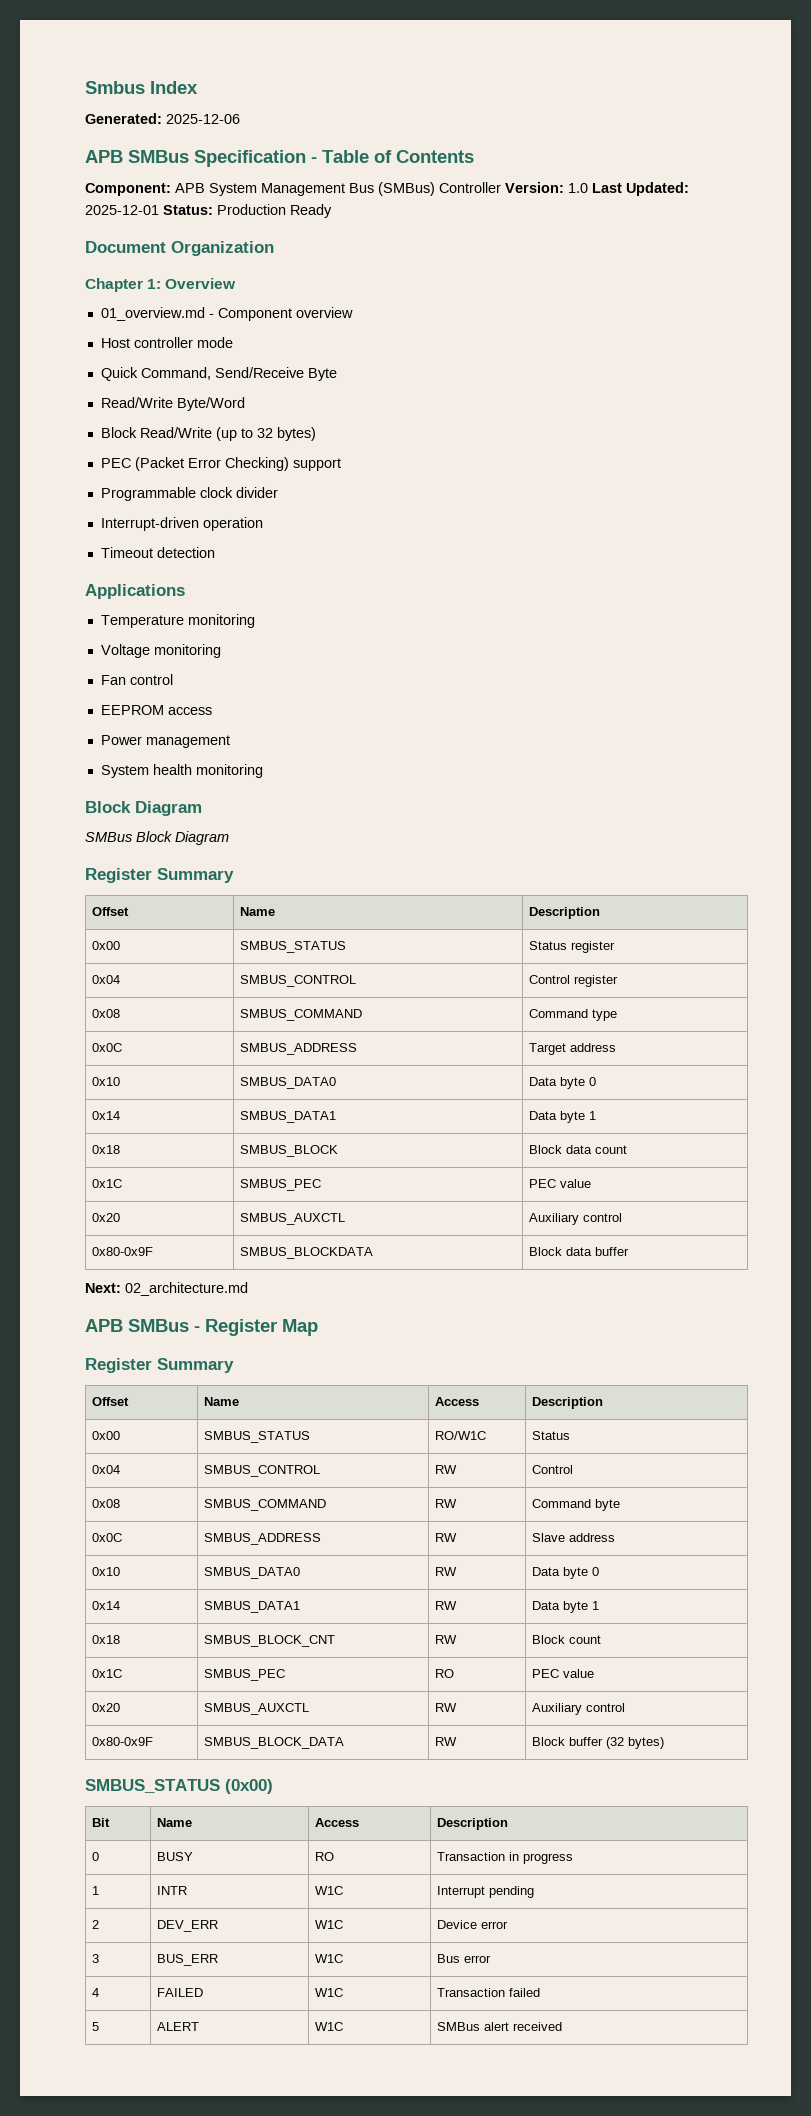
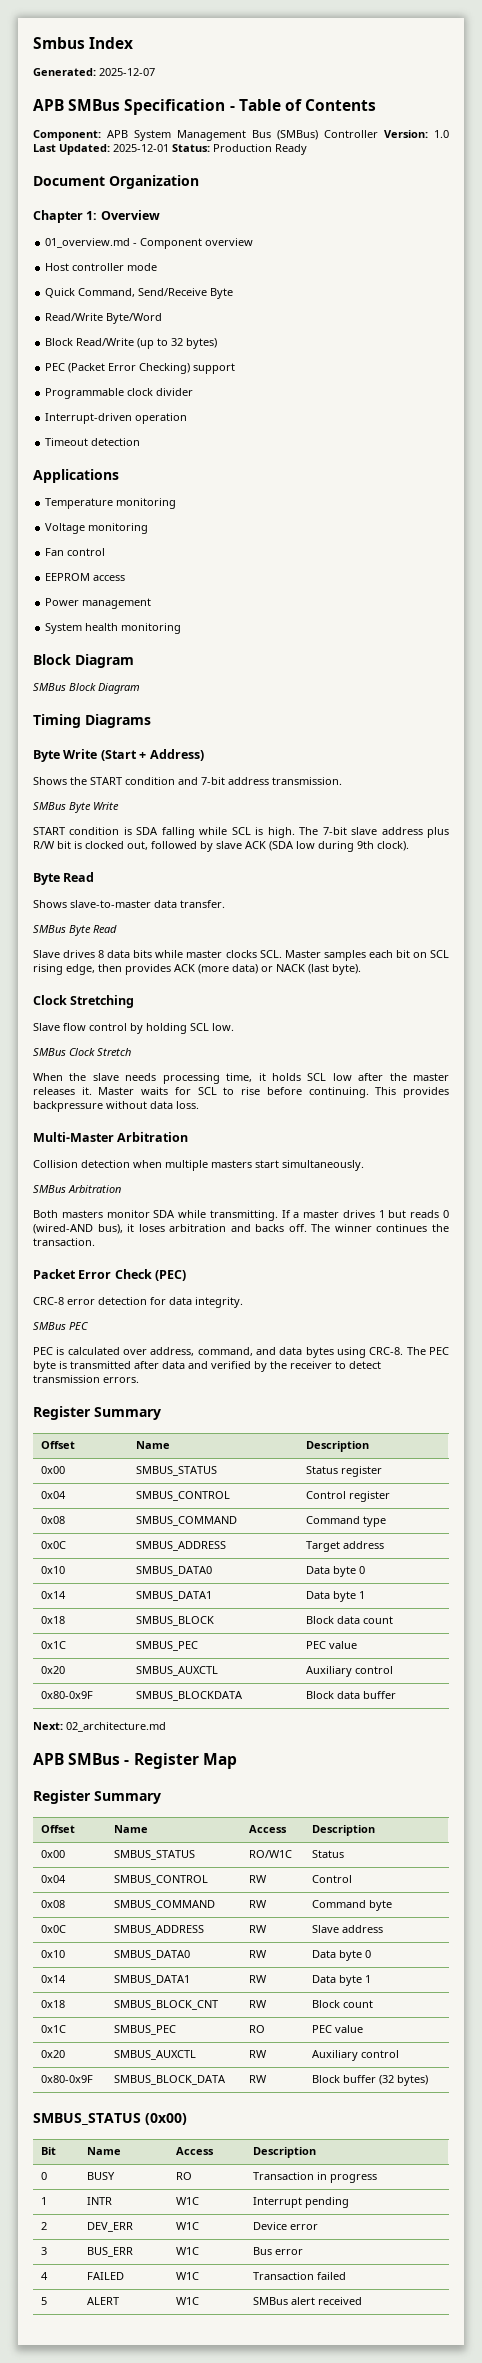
[166,114,240,124] 2025-12-06 -> [99,68,155,76] 2025-12-07
(229, 838) none -> [33,714,151,728] [33,749,204,762] [33,777,342,785] [33,802,119,813] [33,827,449,838] [33,841,409,852] [33,872,95,885] [33,900,225,908] [33,925,117,936] [33,950,449,961] [33,964,361,975] [33,995,135,1008] [33,1023,234,1034] [33,1048,131,1056] [33,1073,450,1084] [33,1087,449,1098] [33,1101,199,1112] [33,1132,189,1142] [33,1160,364,1171] [33,1185,121,1193] [33,1210,450,1221] [33,1224,449,1234] [33,1238,95,1246] [33,1269,187,1281] [33,1297,243,1308] [33,1322,88,1330] [33,1347,449,1358] [33,1361,381,1372] [33,1375,139,1383] // Timing Diagrams // Byte Write (Start + Address) // Shows the START condition and 7-bit address transmission. // SMBus Byte Write // START condition is SDA falling while SCL is high. The 7-bit slave address plus R/W bit is clocked out, followed by slave ACK (SDA low during 9th clock). // Byte Read // Shows slave-to-master data transfer. // SMBus Byte Read // Slave drives 8 data bits while master clocks SCL. Master samples each bit on SCL rising edge, then provides ACK (more data) or NACK (last byte). // Clock Stretching // Slave flow control by holding SCL low. // SMBus Clock Stretch // When the slave needs processing time, it holds SCL low after the master releases it. Master waits for SCL to rise before continuing. This provides backpressure without data loss. // Multi-Master Arbitration // Collision detection when multiple masters start simultaneously. // SMBus Arbitration // Both masters monitor SDA while transmitting. If a master drives 1 but reads 0 (wired-AND bus), it loses arbitration and backs off. The winner continues the transaction. // Packet Error Check (PEC) // CRC-8 error detection for data integrity. // SMBus PEC // PEC is calculated over address, command, and data bytes using CRC-8. The PEC byte is transmitted after data and verified by the receiver to detect transmission errors.

